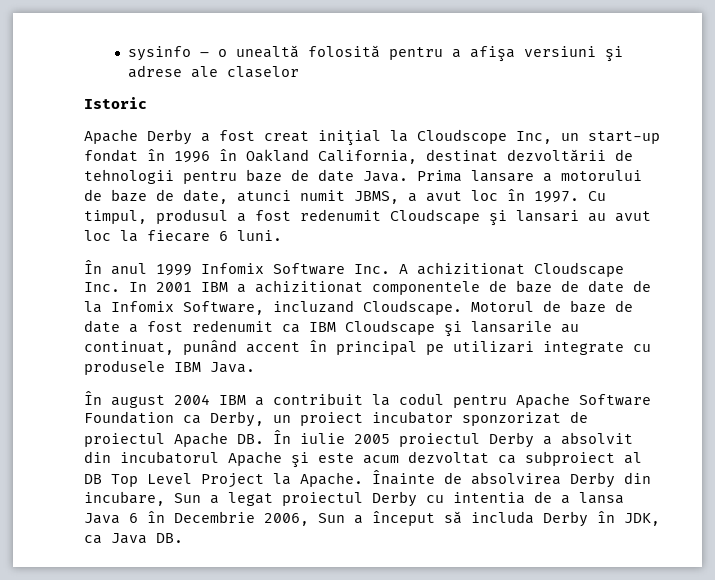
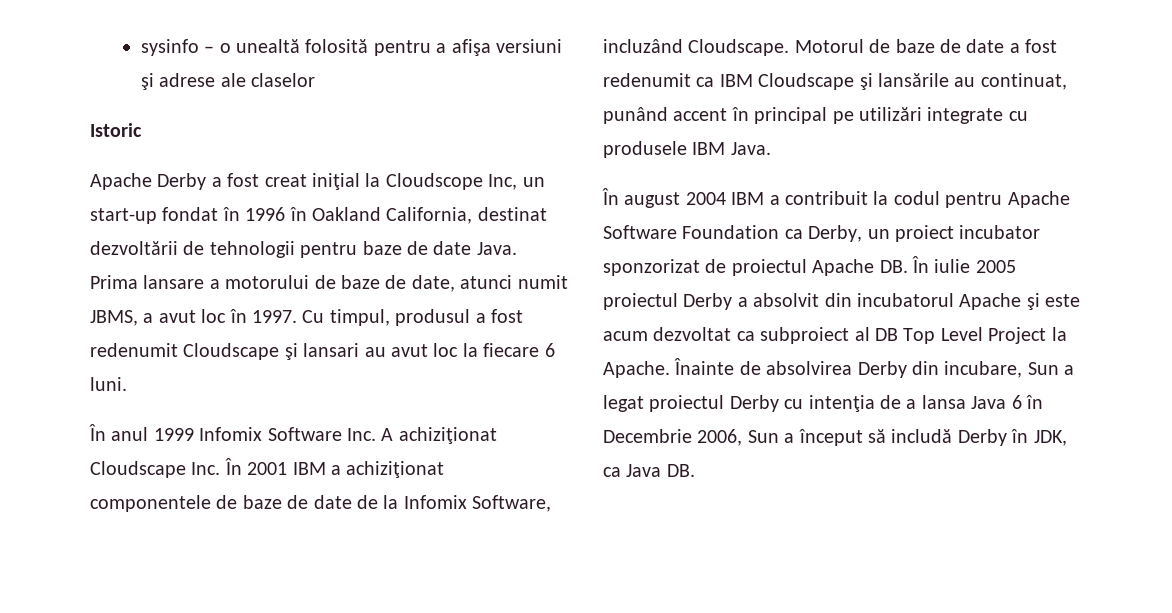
[417,262,525,275] achizitionat -> [398,427,497,444] achiziţionat
[129,282,147,292] In -> [224,458,242,475] În
[255,280,363,293] achizitionat -> [346,461,445,478] achiziţionat
[273,300,354,313] incluzand -> [603,39,683,53] incluzând
[471,321,552,333] lansarile -> [878,73,949,87] lansările
[453,341,534,353] utilizari -> [859,107,922,121] utilizări
[453,492,525,504] intentia -> [808,395,875,412] intenţia
[471,511,534,524] includa -> [891,429,953,443] includă

